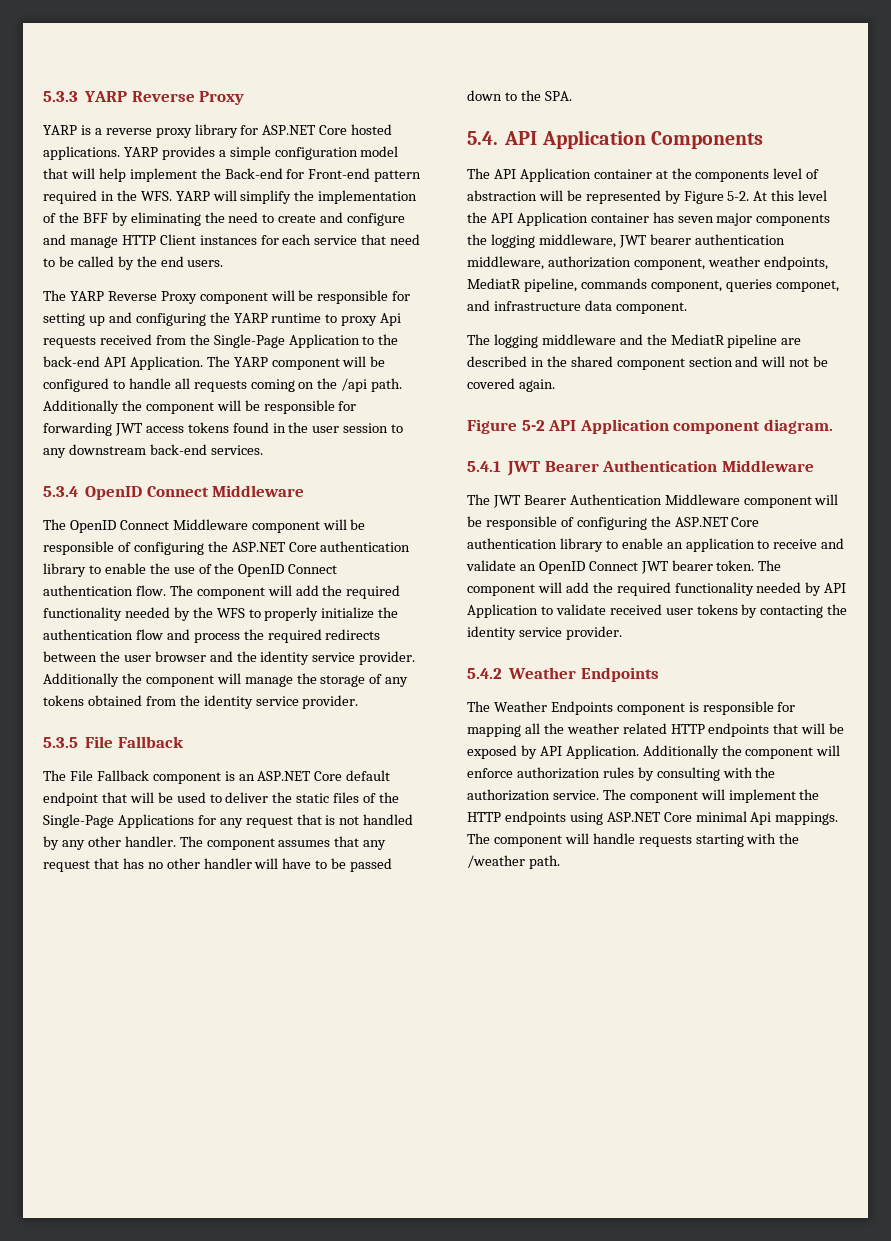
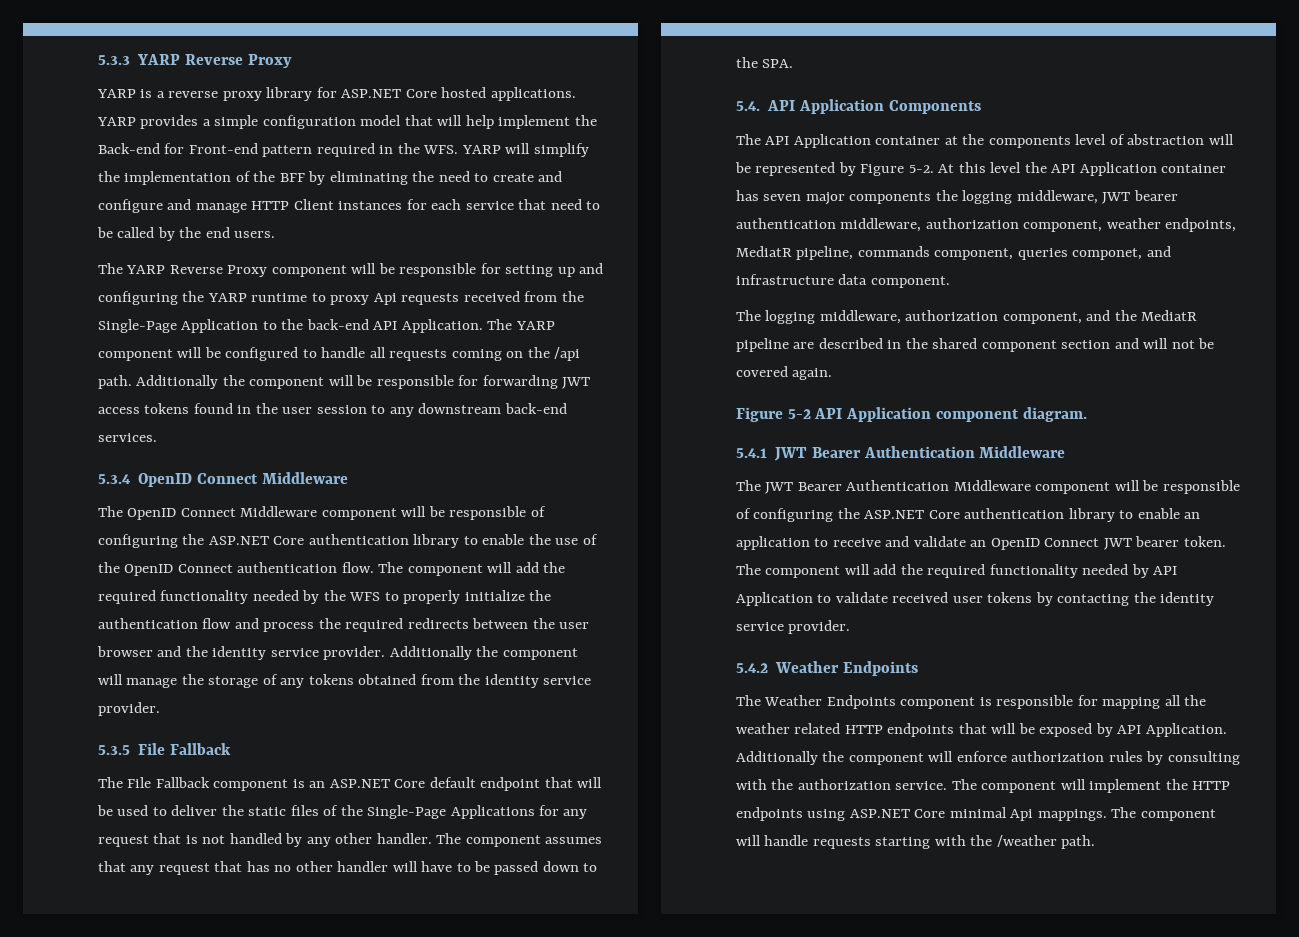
[541,334,616,345] middleware -> [819,310,1082,324] middleware, authorization component,

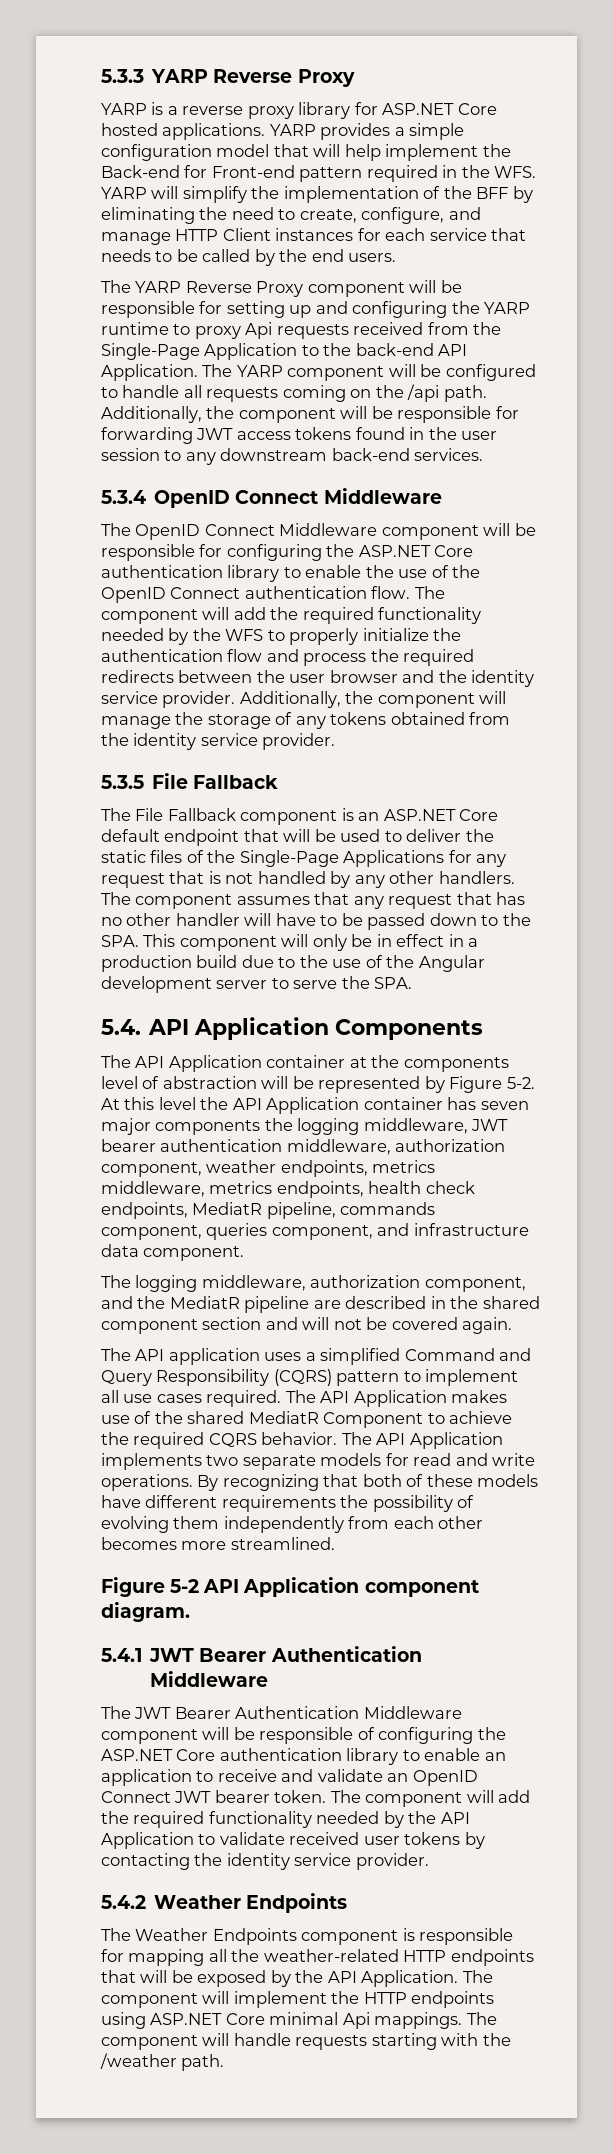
[492,171,563,182] [98,199,163,213] create and configure -> [299,207,445,224] create, configure,
[550,199,582,210] need -> [101,249,151,262] needs
[136,375,219,389] Additionally -> [101,406,202,423] Additionally,
[530,506,546,517] of -> [199,544,223,557] for
[389,646,472,660] Additionally -> [239,691,341,708] Additionally,
[376,833,432,844] handler. -> [438,871,515,884] handlers.
(794, 63) none -> [143,934,479,951] [101,955,485,972] [101,976,413,993] This component will only be in effect in a production build due to the use of the Angular development server to serve the SPA.
(1237, 225) none -> [372,1160,436,1173] [101,1181,475,1198] [101,1202,188,1219] metrics middleware, metrics endpoints, health check endpoints,
[1072,248,1143,260] componet, -> [271,1225,373,1240] component,
(833, 374) none -> [101,1348,532,1365] [101,1369,519,1386] [101,1390,508,1407] [101,1411,513,1428] [101,1432,503,1449] [101,1453,536,1470] [101,1474,539,1491] [101,1495,475,1512] [101,1516,484,1533] [101,1537,335,1550] // The API application uses a simplified Command and Query Responsibility (CQRS) pattern to implement all use cases required. The API Application makes use of the shared MediatR Component to achieve the required CQRS behavior. The API Application implements two separate models for read and write operations. By recognizing that both of these models have different requirements the possibility of evolving them independently from each other becomes more streamlined.
(1149, 571) none -> [408,1811,437,1824] the
[736,723,841,734] weather related -> [263,1949,399,1962] weather-related
[1117,723,1227,737] [736,751,1240,765] [736,779,948,790] API Application. Additionally the component will enforce authorization rules by consulting with the authorization service. -> [295,1970,459,1987] the API Application.

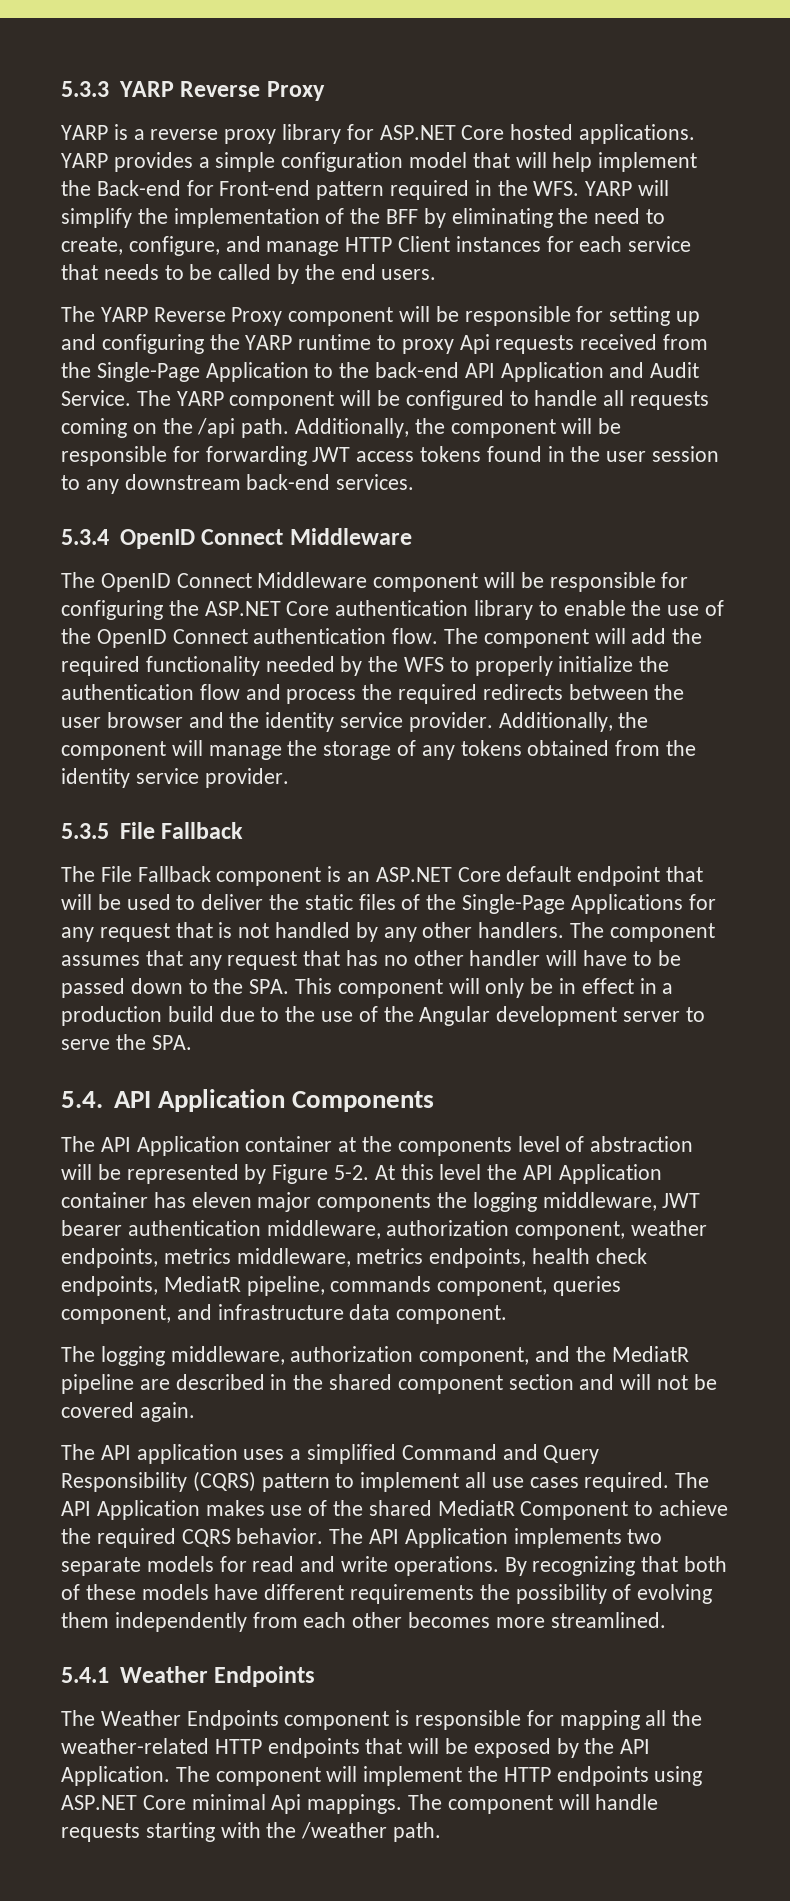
[101,364,198,381] Application. -> [500,362,700,382] [61,390,131,406] Application and Audit Service.
[480,1101,529,1110] seven -> [191,1192,252,1208] eleven
[101,1577,479,1597] [101,1602,190,1622] [101,1646,422,1662] [150,1671,269,1687] [101,1706,462,1719] [101,1727,506,1744] [101,1748,506,1765] [101,1769,478,1786] [101,1790,531,1807] [101,1811,470,1828] [101,1832,485,1849] [101,1853,429,1870] [101,1895,146,1909] Figure 5-2 API Application component diagram. // 5.4.1 JWT Bearer Authentication Middleware // The JWT Bearer Authentication Middleware component will be responsible of configuring the ASP.NET Core authentication library to enable an application to receive and validate an OpenID Connect JWT bearer token. The component will add the required functionality needed by the API Application to validate received user tokens by contacting the identity service provider. // 5.4.2 -> [61,1667,109,1683] 5.4.1

